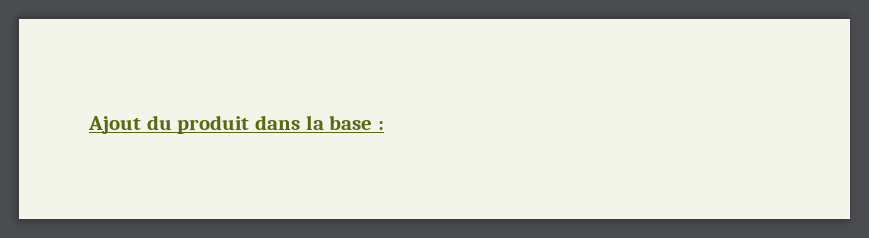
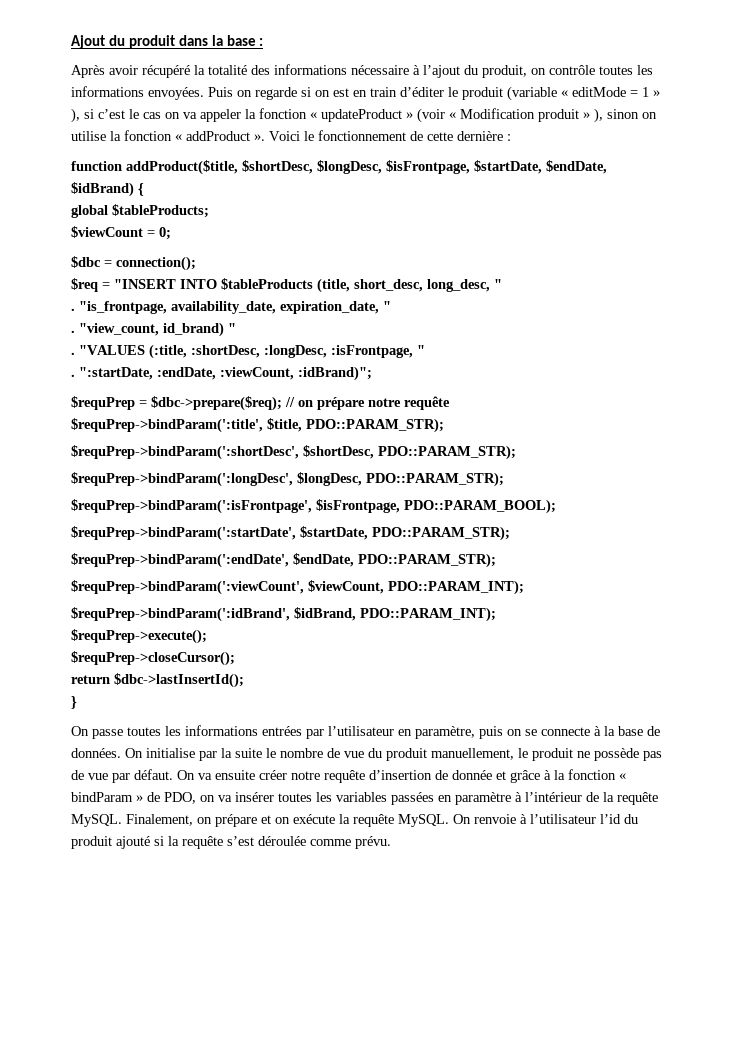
(385, 125) none -> [71,64,653,78] [71,86,660,101] [71,108,657,123] [71,130,511,141] [71,160,607,175] [71,182,144,197] [71,204,209,218] [71,226,171,240] [71,256,196,271] [71,278,502,293] [71,301,391,314] [71,322,236,337] [71,344,425,359] [71,366,372,381] [71,396,450,411] [71,418,444,433] [71,445,516,460] [71,472,504,487] [71,499,556,514] [71,526,510,541] [71,553,496,568] [71,580,524,595] [71,607,496,622] [71,629,207,644] [71,651,235,666] [71,673,244,688] [71,696,77,709] [71,725,660,739] [71,748,662,761] [71,769,626,783] [71,792,658,805] [71,814,638,827] [71,836,391,849] // Après avoir récupéré la totalité des informations nécessaire à l’ajout du produit, on contrôle toutes les informations envoyées. Puis on regarde si on est en train d’éditer le produit (variable « editMode = 1 » ), si c’est le cas on va appeler la fonction « updateProduct » (voir « Modification produit » ), sinon on utilise la fonction « addProduct ». Voici le fonctionnement de cette dernière : // function addProduct($title, $shortDesc, $longDesc, $isFrontpage, $startDate, $endDate, $idBrand) { // global $tableProducts; // $viewCount = 0; // $dbc = connection(); // $req = "INSERT INTO $tableProducts (title, short_desc, long_desc, " // . "is_frontpage, availability_date, expiration_date, " // . "view_count, id_brand) " // . "VALUES (:title, :shortDesc, :longDesc, :isFrontpage, " // . ":startDate, :endDate, :viewCount, :idBrand)"; // $requPrep = $dbc->prepare($req); // on prépare notre requête // $requPrep->bindParam(':title', $title, PDO::PARAM_STR); // $requPrep->bindParam(':shortDesc', $shortDesc, PDO::PARAM_STR); // $requPrep->bindParam(':longDesc', $longDesc, PDO::PARAM_STR); // $requPrep->bindParam(':isFrontpage', $isFrontpage, PDO::PARAM_BOOL); // $requPrep->bindParam(':startDate', $startDate, PDO::PARAM_STR); // $requPrep->bindParam(':endDate', $endDate, PDO::PARAM_STR); // $requPrep->bindParam(':viewCount', $viewCount, PDO::PARAM_INT); // $requPrep->bindParam(':idBrand', $idBrand, PDO::PARAM_INT); // $requPrep->execute(); // $requPrep->closeCursor(); // return $dbc->lastInsertId(); // } // On passe toutes les informations entrées par l’utilisateur en paramètre, puis on se connecte à la base de données. On initialise par la suite le nombre de vue du produit manuellement, le produit ne possède pas de vue par défaut. On va ensuite créer notre requête d’insertion de donnée et grâce à la fonction « bindParam » de PDO, on va insérer toutes les variables passées en paramètre à l’intérieur de la requête MySQL. Finalement, on prépare et on exécute la requête MySQL. On renvoie à l’utilisateur l’id du produit ajouté si la requête s’est déroulée comme prévu.

